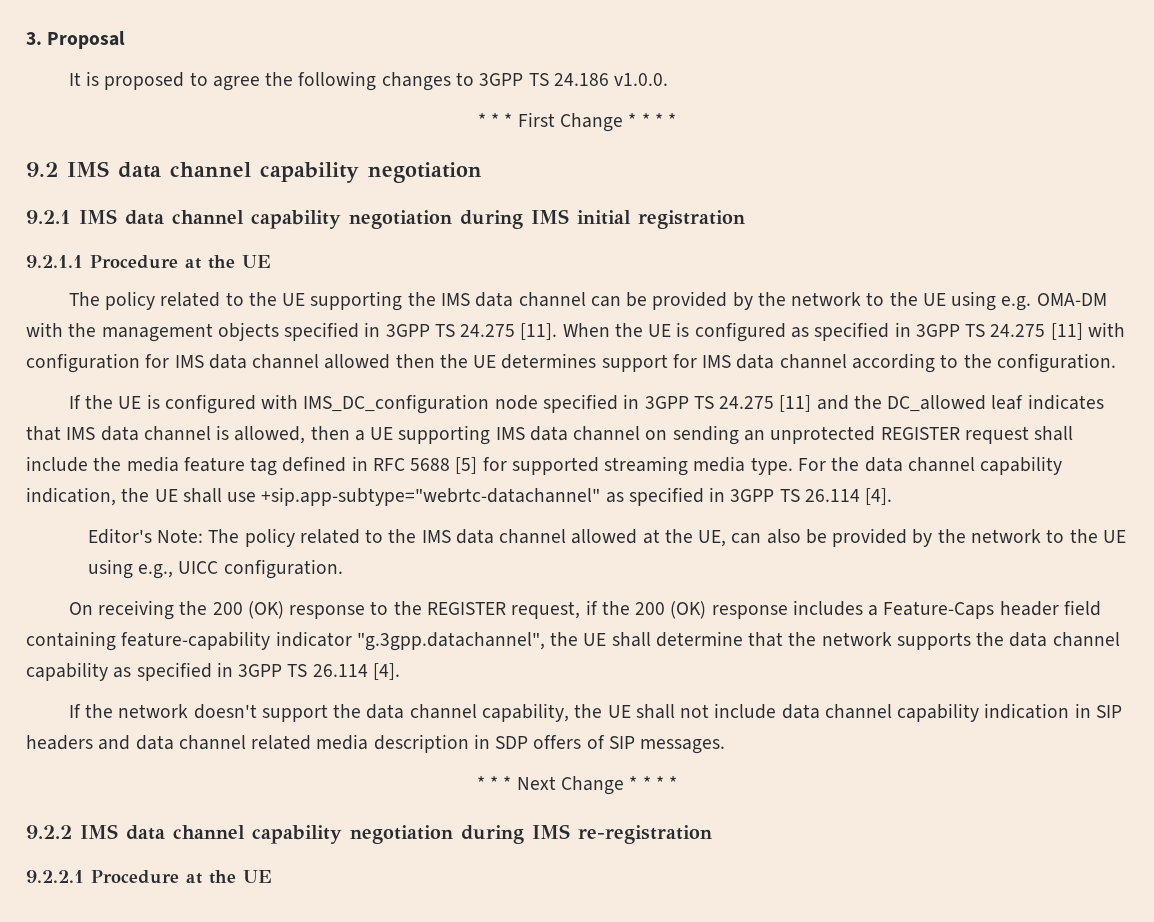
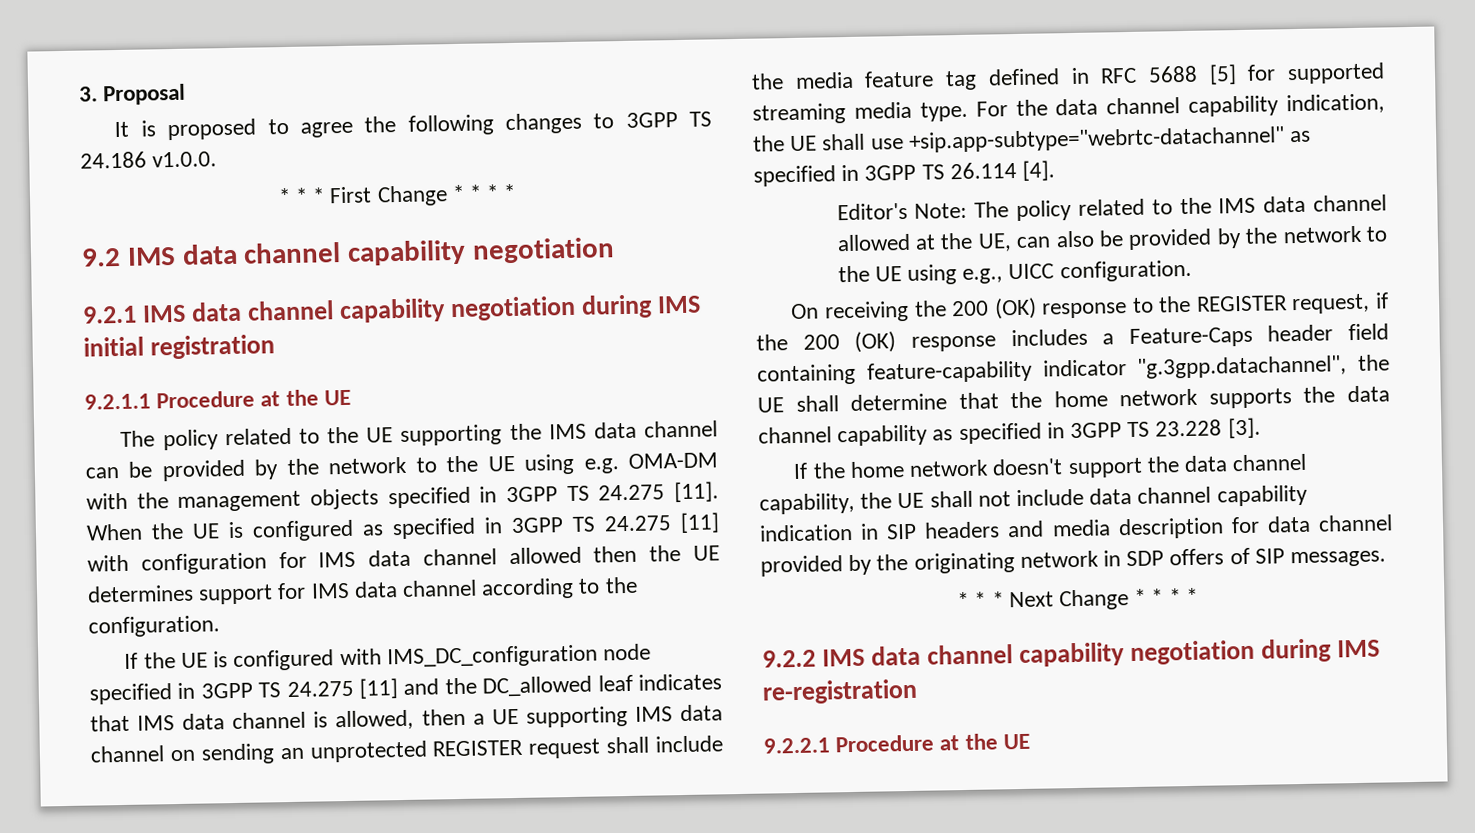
(817, 639) none -> [1053,390,1108,408] home
[312,663,400,680] [68,704,114,718] 26.114 [4]. // If the -> [1155,417,1261,439] [793,461,905,480] 23.228 [3]. // If the home
[135,734,469,753] data channel related media description -> [1051,514,1393,540] [760,550,1099,577] media description for data channel provided by the originating network

